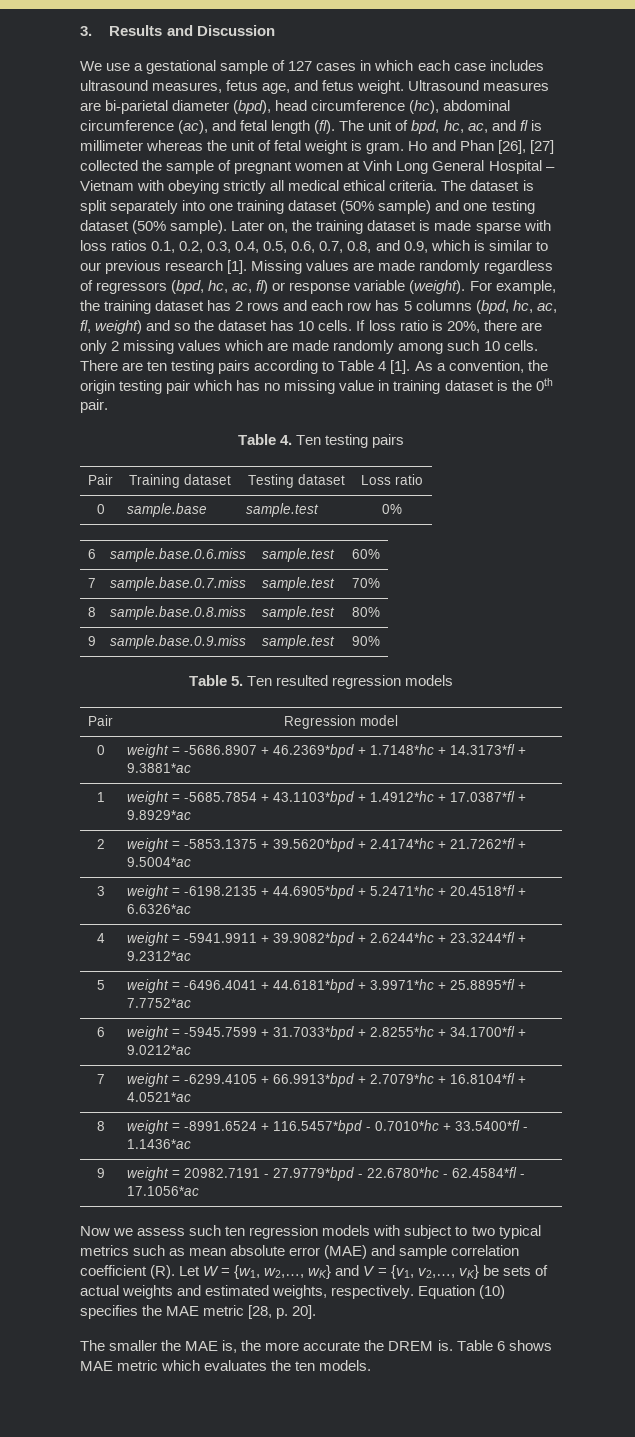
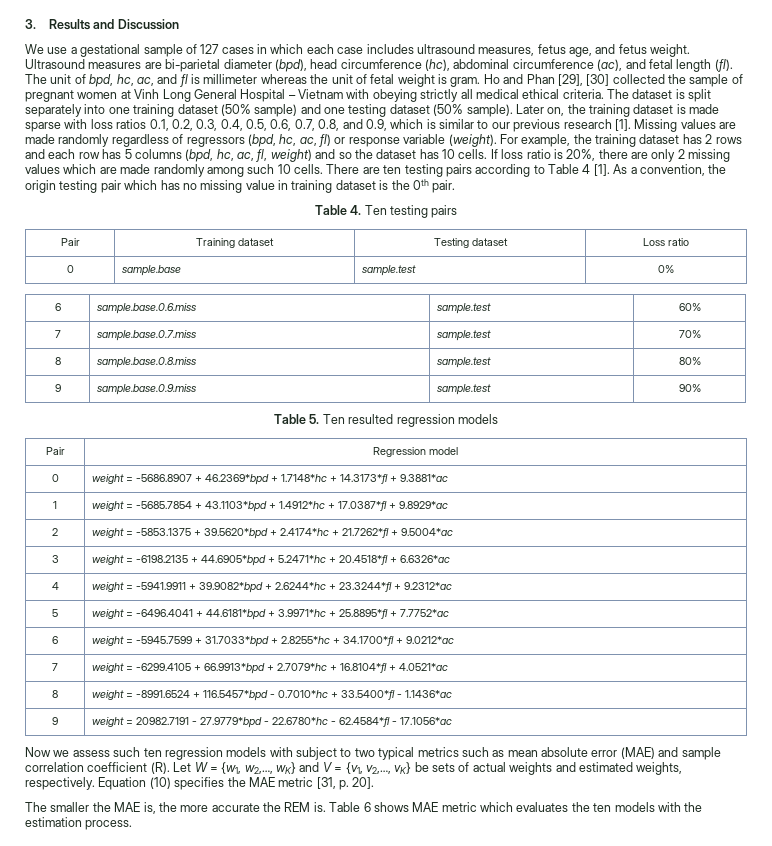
[497,140,554,154] [26], [27] -> [557,74,610,86] [29], [30]
[248,1305,273,1319] [28, -> [316,777,336,789] [31,
[388,1341,434,1351] DREM -> [284,802,311,812] REM
[319,1360,372,1371] models. -> [614,802,703,812] [25,817,133,830] models with the estimation process.

